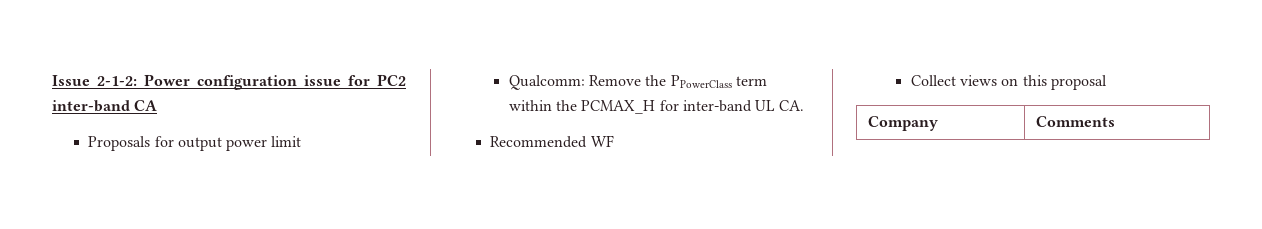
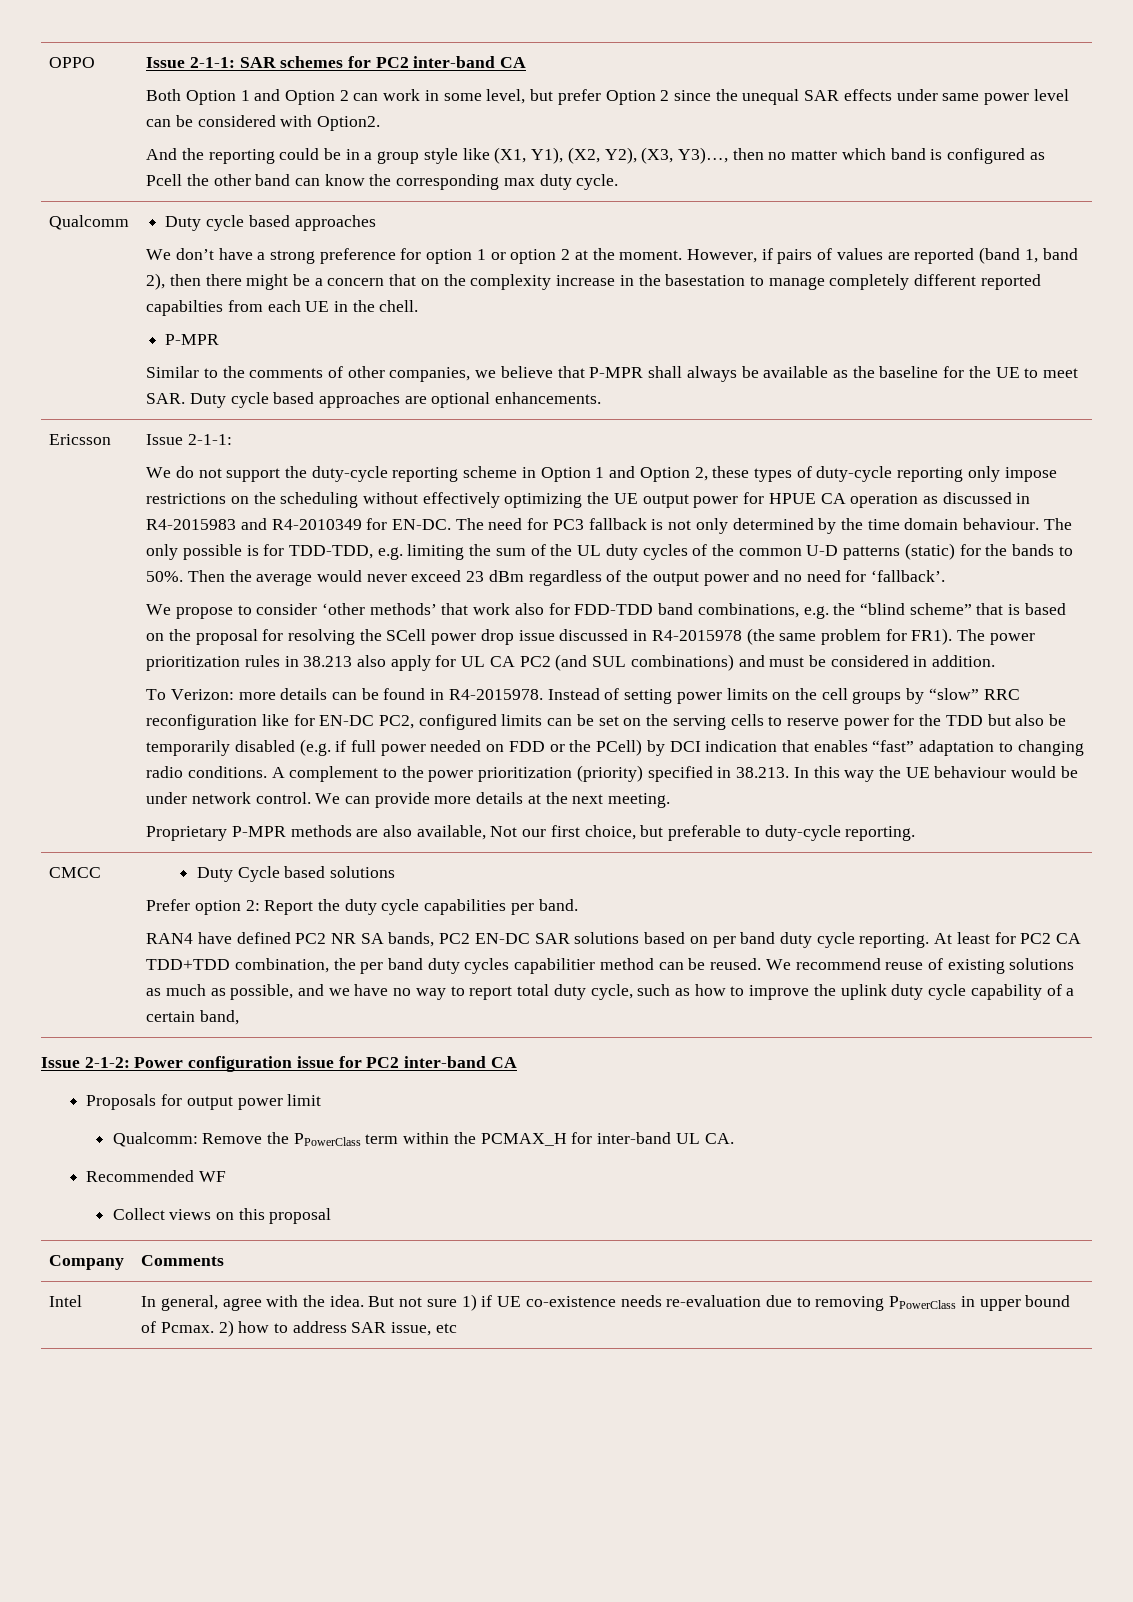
(52, 80) none -> [49,57,96,68] [146,56,527,68] [146,89,1069,105] [146,115,381,131] [146,147,1045,164] [146,174,619,190] [49,215,130,230] [165,215,376,231] [146,247,1078,264] [146,273,1041,290] [146,300,419,316] [165,334,220,345] [146,366,1079,382] [146,392,602,408] [49,434,112,445] [146,434,232,445] [146,466,1057,482] [146,492,1031,508] [146,518,1072,534] [146,543,1073,560] [146,570,946,586] [146,603,1066,619] [146,628,1035,645] [146,654,996,671] [146,688,1020,704] [146,714,1067,730] [146,739,1084,756] [146,765,1078,782] [146,792,671,808] [146,825,916,841] [49,867,102,878] [196,866,395,882] [146,899,578,915] [146,932,1082,948] [146,958,1075,974] [146,984,1075,1000] [146,1010,239,1025] OPPO | Issue 2-1-1: SAR schemes for PC2 inter-band CA // Both Option 1 and Option 2 can work in some level, but prefer Option 2 since the unequal SAR effects under same power level can be considered with Option2. // And the reporting could be in a group style like (X1, Y1), (X2, Y2), (X3, Y3)…, then no matter which band is configured as Pcell the other band can know the corresponding max duty cycle. // Qualcomm | Duty cycle based approaches // We don’t have a strong preference for option 1 or option 2 at the moment. However, if pairs of values are reported (band 1, band 2), then there might be a concern that on the complexity increase in the basestation to manage completely different reported capabilties from each UE in the chell. // P-MPR // Similar to the comments of other companies, we believe that P-MPR shall always be available as the baseline for the UE to meet SAR. Duty cycle based approaches are optional enhancements. // Ericsson | Issue 2-1-1: // We do not support the duty-cycle reporting scheme in Option 1 and Option 2, these types of duty-cycle reporting only impose restrictions on the scheduling without effectively optimizing the UE output power for HPUE CA operation as discussed in R4-2015983 and R4-2010349 for EN-DC. The need for PC3 fallback is not only determined by the time domain behaviour. The only possible is for TDD-TDD, e.g. limiting the sum of the UL duty cycles of the common U-D patterns (static) for the bands to 50%. Then the average would never exceed 23 dBm regardless of the output power and no need for ‘fallback’. // We propose to consider ‘other methods’ that work also for FDD-TDD band combinations, e.g. the “blind scheme” that is based on the proposal for resolving the SCell power drop issue discussed in R4-2015978 (the same problem for FR1). The power prioritization rules in 38.213 also apply for UL CA PC2 (and SUL combinations) and must be considered in addition. // To Verizon: more details can be found in R4-2015978. Instead of setting power limits on the cell groups by “slow” RRC reconfiguration like for EN-DC PC2, configured limits can be set on the serving cells to reserve power for the TDD but also be temporarily disabled (e.g. if full power needed on FDD or the PCell) by DCI indication that enables “fast” adaptation to changing radio conditions. A complement to the power prioritization (priority) specified in 38.213. In this way the UE behaviour would be under network control. We can provide more details at the next meeting. // Proprietary P-MPR methods are also available, Not our first choice, but preferable to duty-cycle reporting. // CMCC | Duty Cycle based solutions // Prefer option 2: Report the duty cycle capabilities per band. // RAN4 have defined PC2 NR SA bands, PC2 EN-DC SAR solutions based on per band duty cycle reporting. At least for PC2 CA TDD+TDD combination, the per band duty cycles capabilitier method can be reused. We recommend reuse of existing solutions as much as possible, and we have no way to report total duty cycle, such as how to improve the uplink duty cycle capability of a certain band, //
(1116, 121) none -> [49,1295,83,1307] [141,1294,1071,1311] [141,1320,457,1337] // Intel | In general, agree with the idea. But not sure 1) if UE co-existence needs re-evaluation due to removing PPowerClass in upper bound of Pcmax. 2) how to address SAR issue, etc

